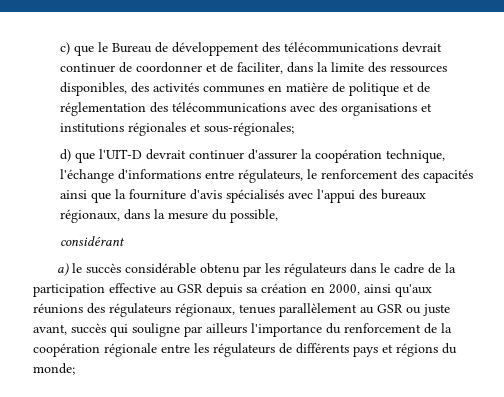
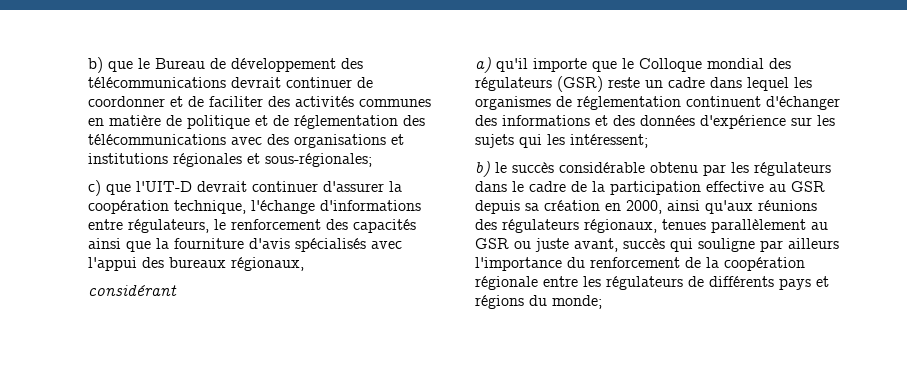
[59,42,70,55] c) -> [88,57,104,73] b)
[236,62,447,74] [59,82,127,96] faciliter, dans la limite des ressources disponibles, -> [209,96,264,107] faciliter
[59,149,71,162] d) -> [88,180,102,196] c)
[123,209,278,223] [59,236,125,246] [57,263,70,276] dans la mesure du possible, // considérant // a) -> [88,285,178,296] [475,57,791,73] [475,76,812,92] [475,96,840,110] [475,115,835,129] [475,134,648,148] [475,161,490,177] // considérant // a) qu'il importe que le Colloque mondial des régulateurs (GSR) reste un cadre dans lequel les organismes de réglementation continuent d'échanger des informations et des données d'expérience sur les sujets qui les intéressent; // b)

